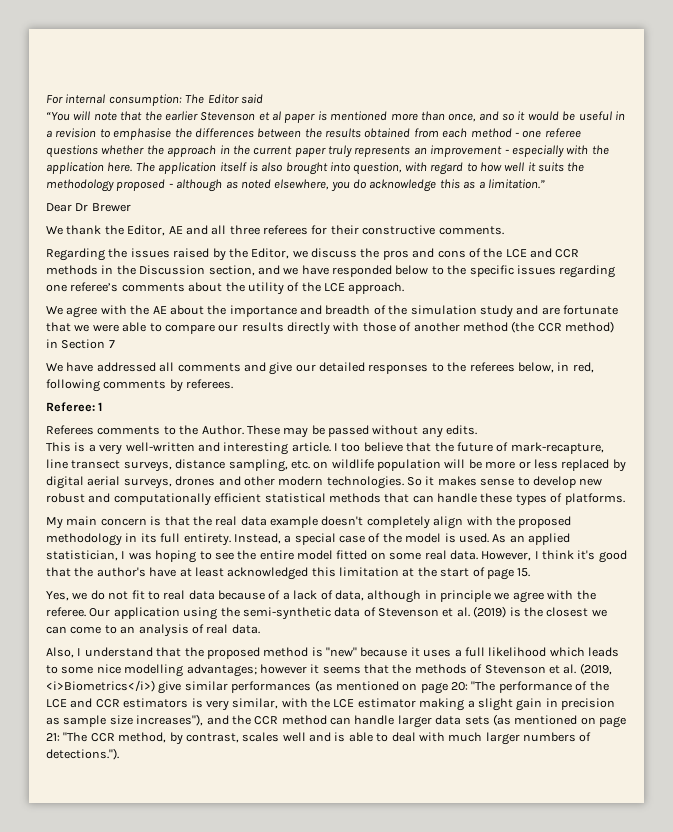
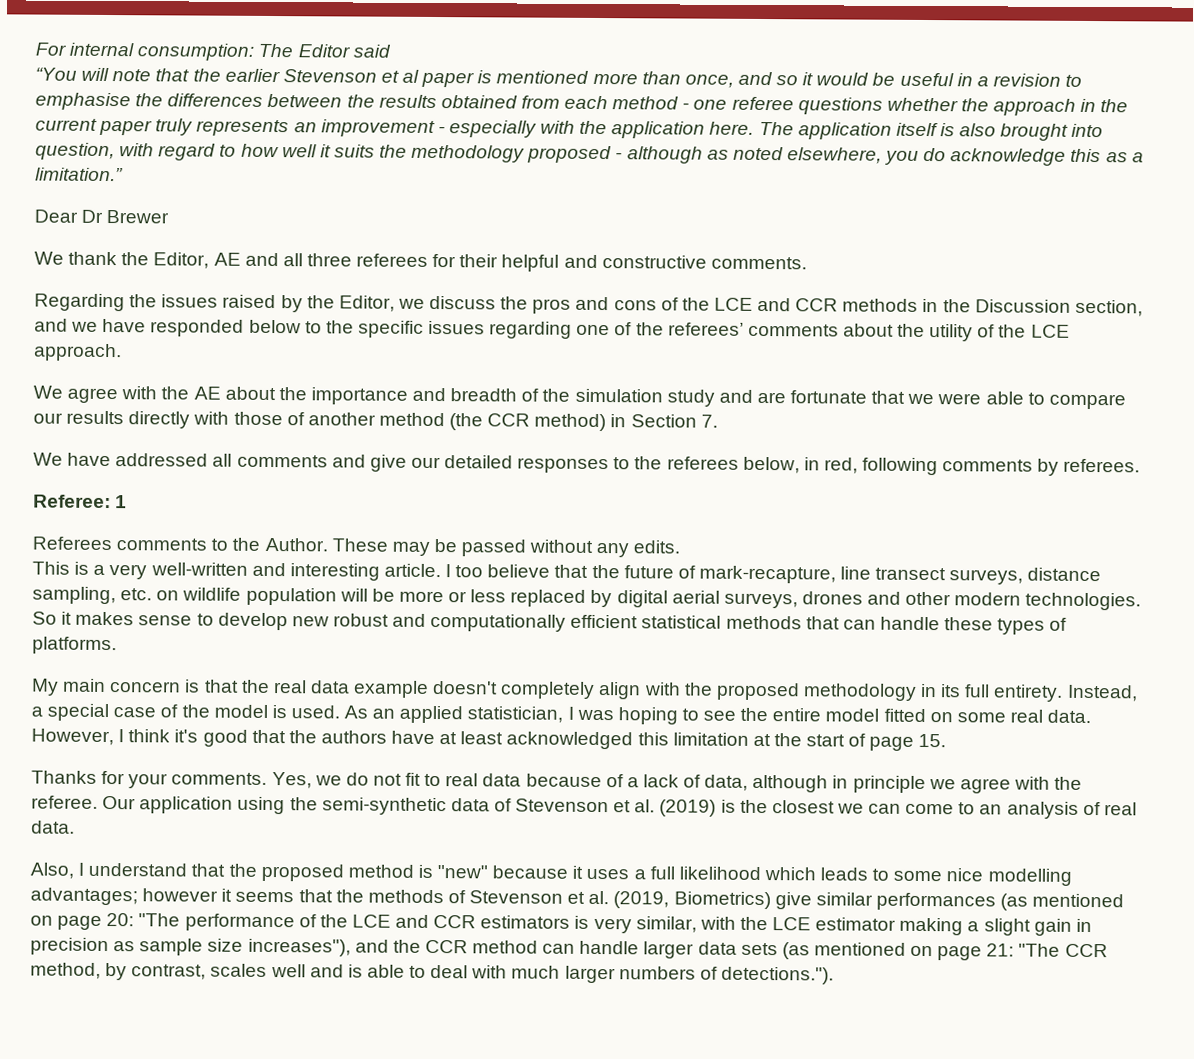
(359, 230) none -> [501,254,598,272] helpful and
[70,282,119,292] referee’s -> [614,322,744,336] of the referees’
[108,340,115,348] 7 -> [700,414,718,428] 7.
[96,567,146,577] author's -> [320,730,387,744] authors
(531, 572) none -> [31,770,268,789] Thanks for your comments.
[46,680,155,692] <i>Biometrics</i>) -> [673,891,771,910] Biometrics)

